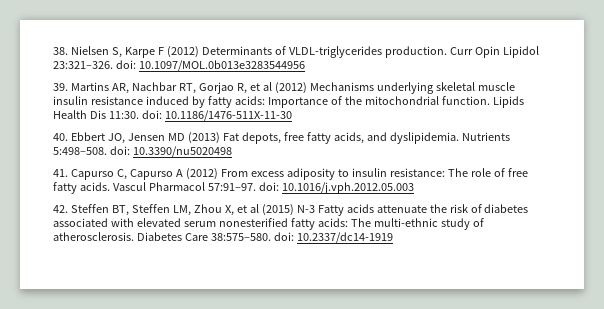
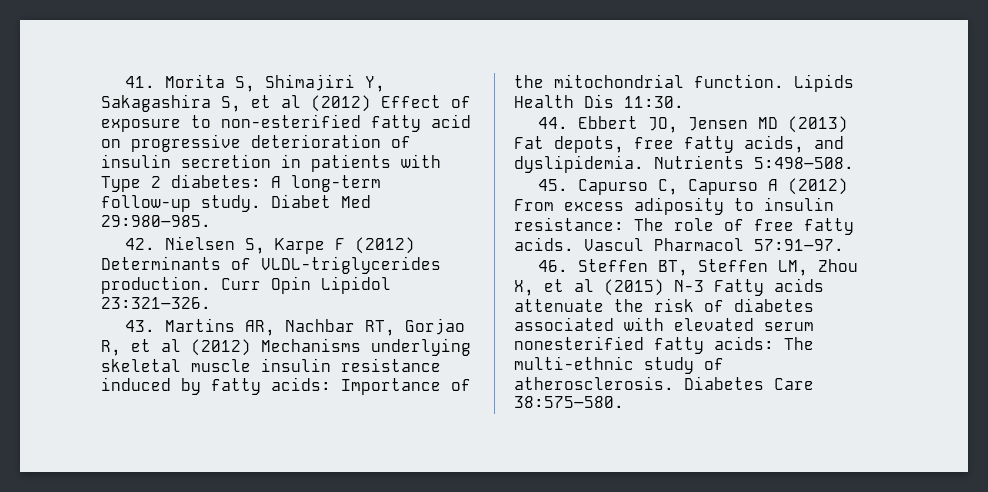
[53,47,68,55] 38. -> [124,74,385,92] [101,94,471,112] [101,114,471,132] [101,134,411,152] [101,154,441,172] [101,174,381,192] [101,194,371,212] [101,215,211,227] [124,238,155,250] 41. Morita S, Shimajiri Y, Sakagashira S, et al (2012) Effect of exposure to non-esterified fatty acid on progressive deterioration of insulin secretion in patients with Type 2 diabetes: A long-term follow-up study. Diabet Med 29:980–985. // 42.
[115,60,305,71] [53,83,68,91] doi: 10.1097/MOL.0b013e3283544956 // 39. -> [124,320,155,332] // 43.
[141,110,292,121] [53,133,68,141] doi: 10.1186/1476-511X-11-30 // 40. -> [537,117,568,129] // 44.
[109,146,232,157] [53,169,68,177] doi: 10.3390/nu5020498 // 41. -> [537,179,568,191] // 45.
[258,182,414,194] [53,205,68,213] doi: 10.1016/j.vph.2012.05.003 // 42. -> [537,260,568,272] // 46.
[273,232,393,243] doi: 10.2337/dc14-1919 -> (624, 402) none

